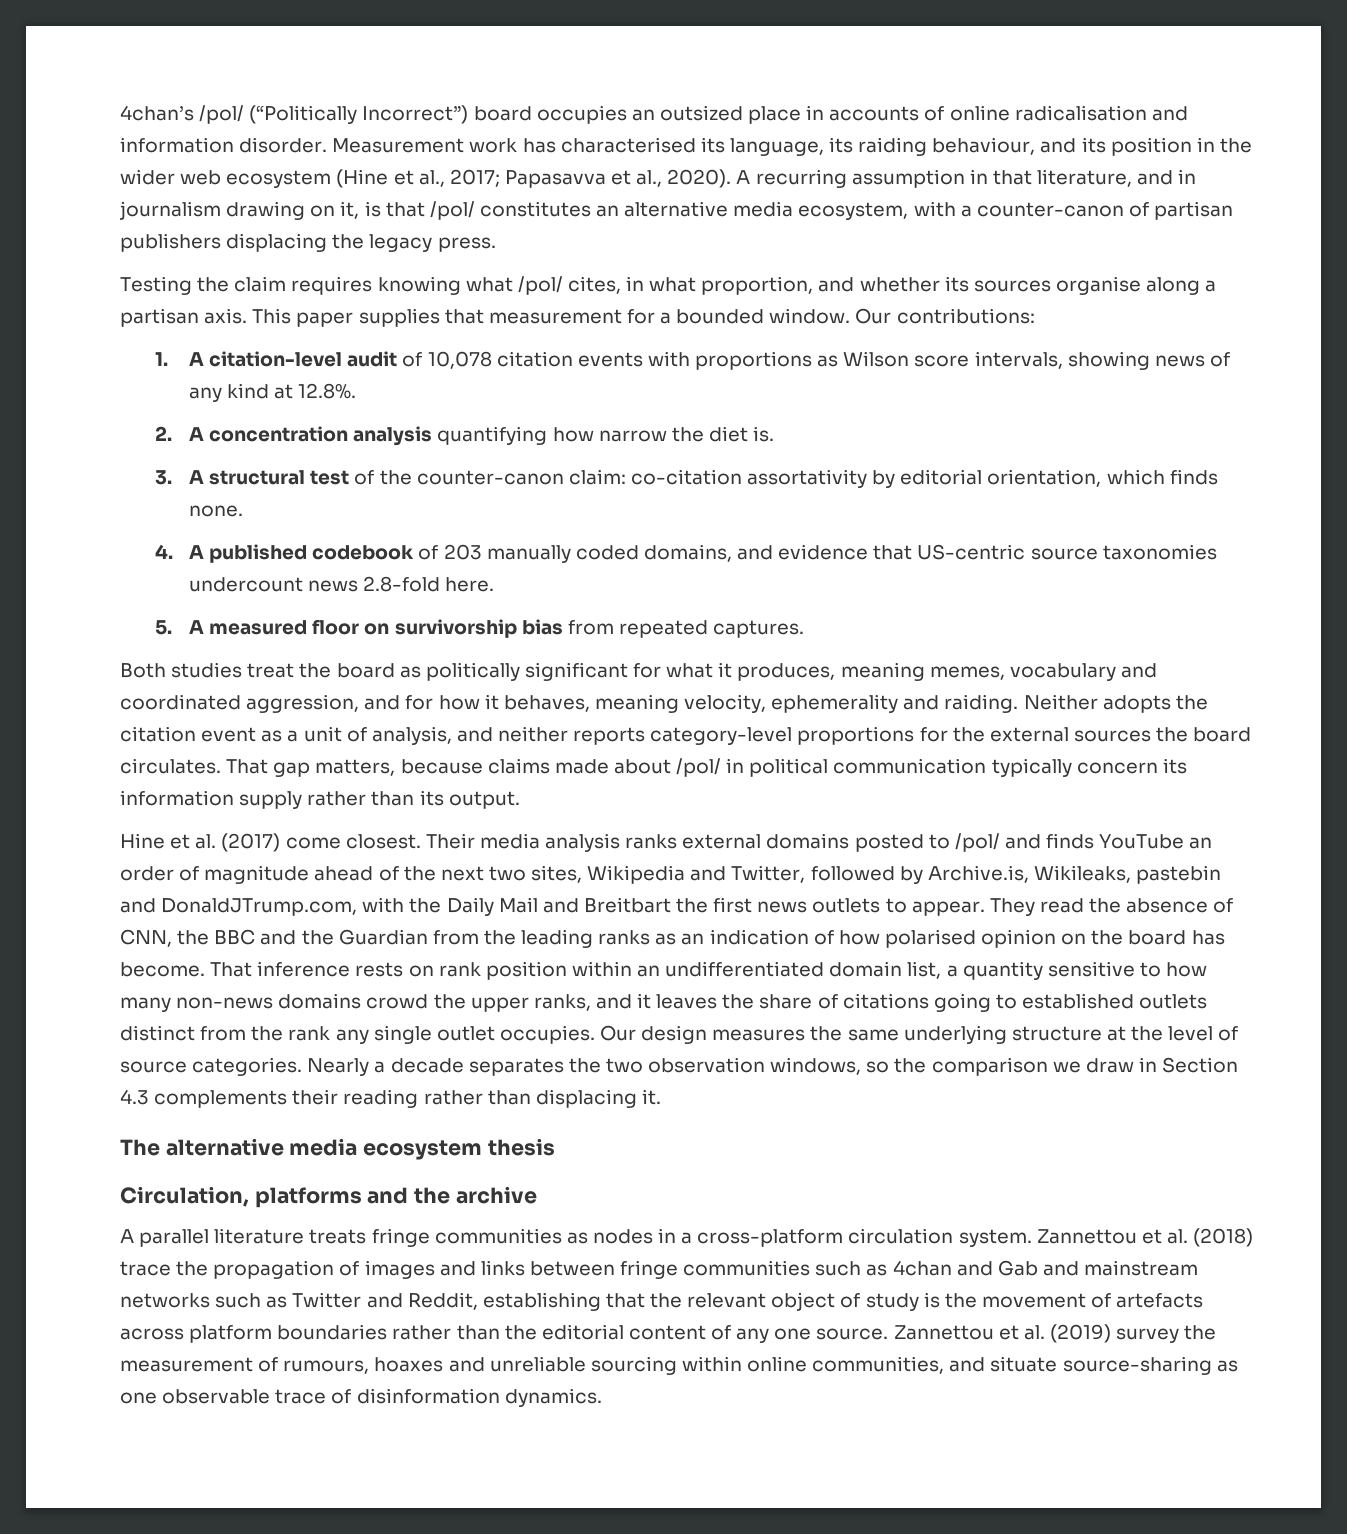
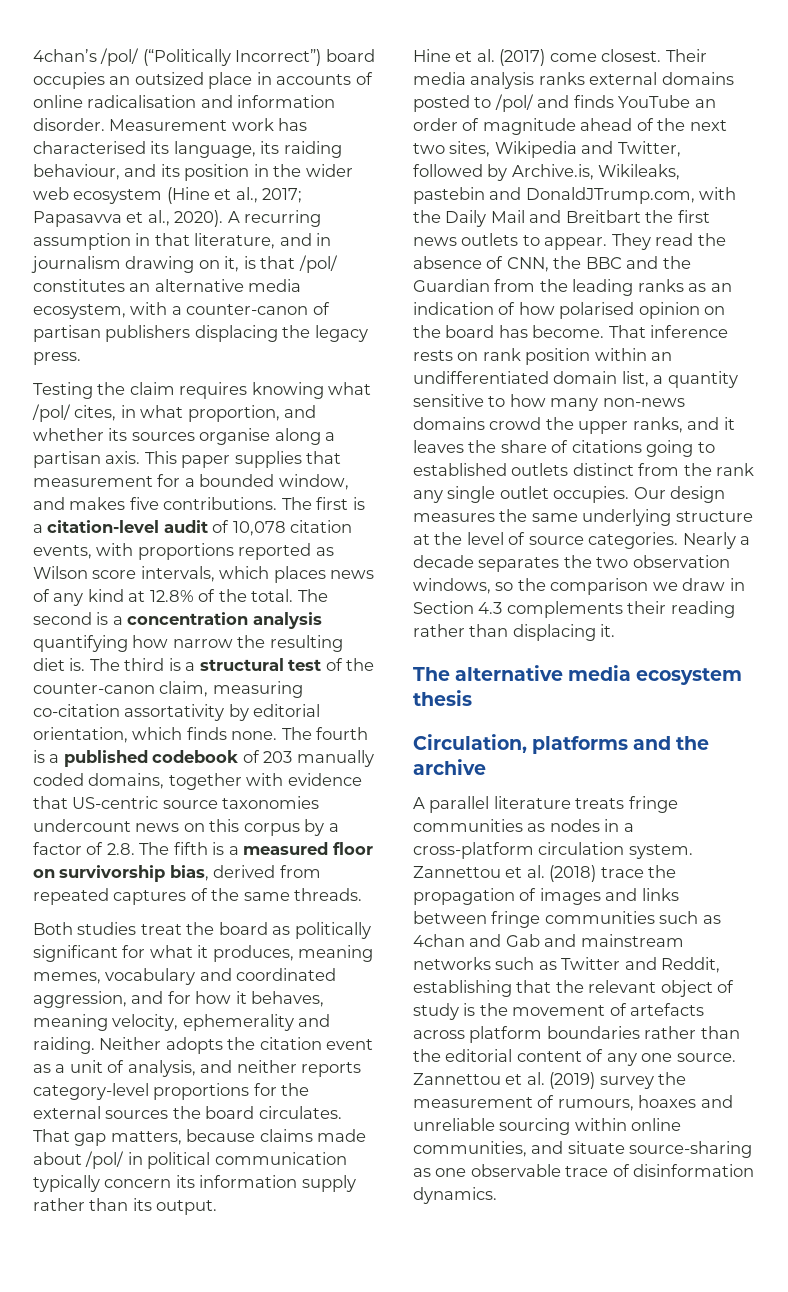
[769,308,1035,324] [154,352,205,366] window. Our contributions: // 1. A -> [278,474,349,490] [33,497,365,510] [33,524,43,533] window, and makes five contributions. The first is a
[577,352,643,367] events -> [33,545,92,559] events,
(813, 360) none -> [238,543,312,560] reported
[1067,351,1150,370] showing -> [219,566,326,583] which places
[298,383,357,399] [154,426,205,441] 12.8%. // 2. A -> [149,589,328,602] [33,612,123,625] 12.8% of the total. The second is a
(704, 434) none -> [269,635,343,652] resulting
[154,470,205,485] // 3. A -> [89,658,196,671] The third is a
[568,469,626,485] claim: -> [159,681,303,698] claim, measuring
[154,544,205,559] // 4. A -> [281,727,369,740] [33,750,60,763] The fourth is a
[737,545,774,560] and -> [168,773,284,790] together with
[363,576,495,592] [154,619,805,638] 2.8-fold here. // 5. A measured floor on survivorship bias from repeated captures. -> [183,819,339,836] [33,842,373,855] [33,865,321,882] [33,888,363,905] on this corpus by a factor of 2.8. The fifth is a measured floor on survivorship bias, derived from repeated captures of the same threads.

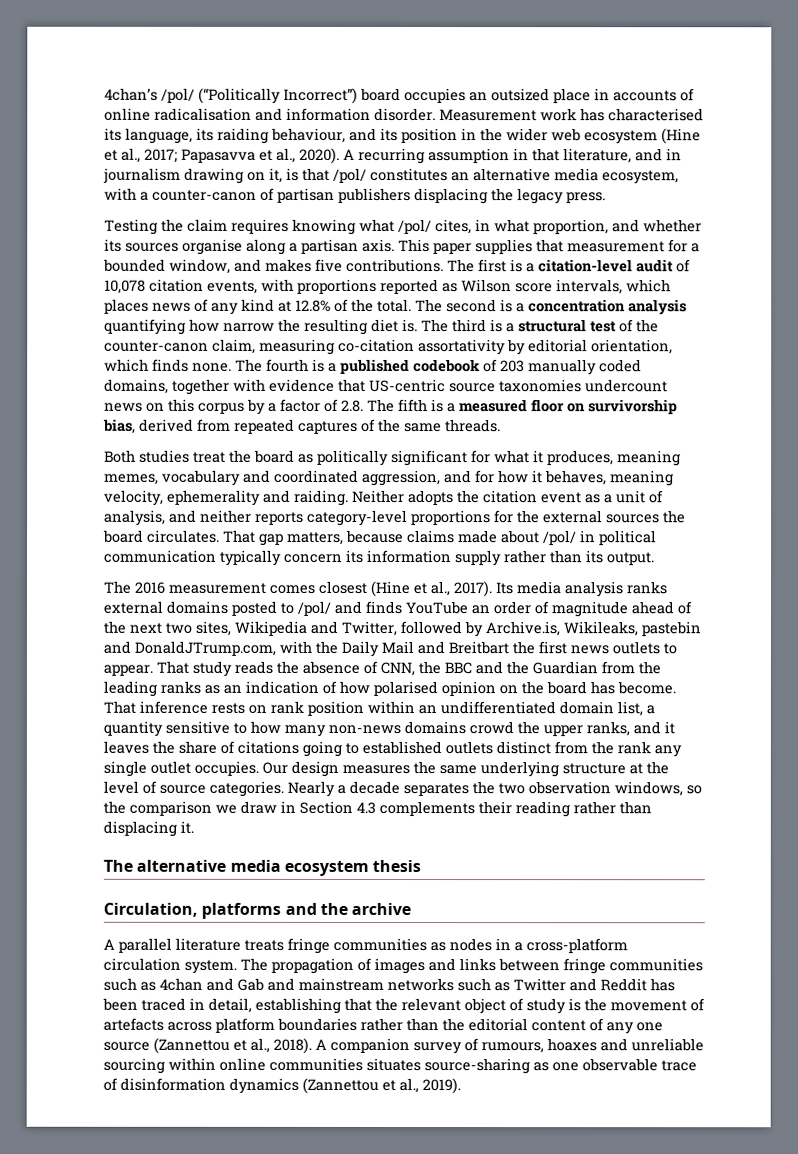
[413,49,707,66] Hine et al. (2017) come closest. Their -> [103,580,513,598] The 2016 measurement comes closest (Hine et al., 2017). Its
[611,233,694,250] They read -> [156,660,273,677] That study reads
[413,865,677,882] Zannettou et al. (2018) trace the -> [240,957,268,971] The
[661,957,721,973] Reddit, -> [600,978,675,992] [102,997,252,1013] Reddit has been traced in detail,
[676,1053,736,1062] [413,1072,687,1089] [413,1097,533,1108] source. Zannettou et al. (2019) survey the measurement -> [103,1037,462,1055] source (Zannettou et al., 2018). A companion survey
[413,1141,625,1157] communities, and situate -> [269,1057,421,1072] communities situates
[413,1187,497,1204] dynamics. -> [229,1077,461,1095] dynamics (Zannettou et al., 2019).

